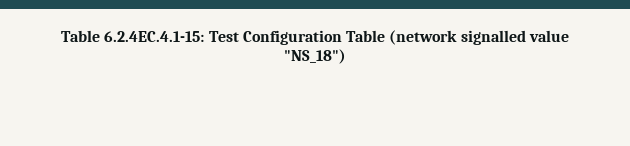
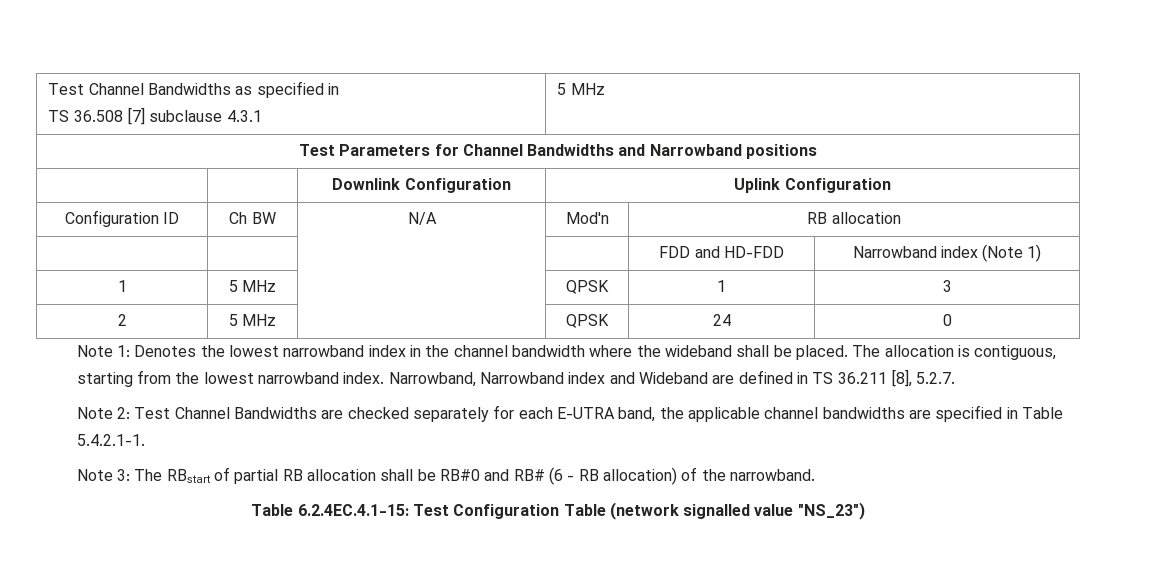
(60, 36) none -> [48,81,339,98] [48,107,262,125] [557,83,605,95] [298,144,818,159] [332,178,511,193] [734,178,891,193] [64,210,180,227] [229,212,276,224] [407,212,437,225] [565,212,609,224] [807,212,901,224] [659,246,784,258] [852,244,1042,262] [117,280,127,292] [228,280,277,292] [566,280,609,294] [717,280,726,292] [942,280,952,292] [117,314,127,326] [228,314,277,326] [566,314,609,328] [712,314,731,326] [942,314,952,326] [76,345,1057,360] [76,369,956,387] [76,405,1063,422] [76,434,145,446] [76,467,815,485] Test Channel Bandwidths as specified in // TS 36.508 [7] subclause 4.3.1 | 5 MHz // Test Parameters for Channel Bandwidths and Narrowband positions // | | Downlink Configuration | Uplink Configuration // Configuration ID | Ch BW | N/A | Mod'n | RB allocation // | | | | FDD and HD-FDD | Narrowband index (Note 1) // 1 | 5 MHz | | QPSK | 1 | 3 // 2 | 5 MHz | | QPSK | 24 | 0 // Note 1: Denotes the lowest narrowband index in the channel bandwidth where the wideband shall be placed. The allocation is contiguous, starting from the lowest narrowband index. Narrowband, Narrowband index and Wideband are defined in TS 36.211 [8], 5.2.7. // Note 2: Test Channel Bandwidths are checked separately for each E-UTRA band, the applicable channel bandwidths are specified in Table 5.4.2.1-1. // Note 3: The RBstart of partial RB allocation shall be RB#0 and RB# (6 - RB allocation) of the narrowband. //
[284,49,346,64] "NS_18") -> [797,502,865,520] "NS_23")

